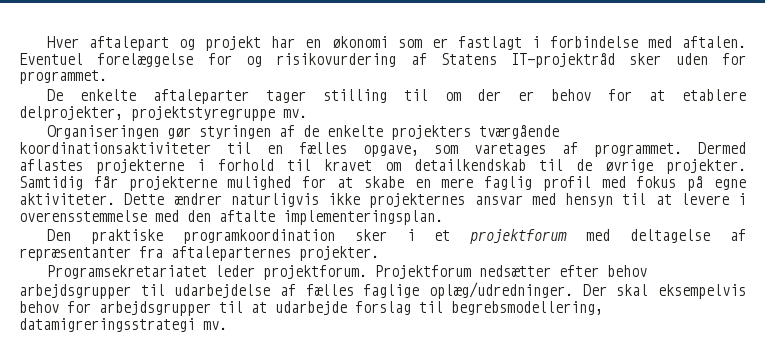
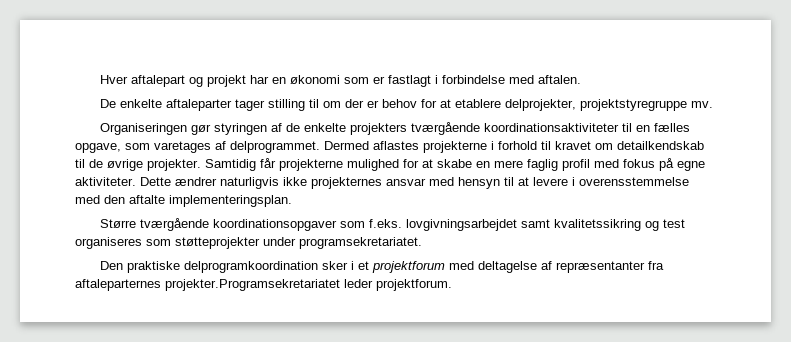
[19,53,746,68] [19,70,107,84] Eventuel forelæggelse for og risikovurdering af Statens IT-projektråd sker uden for programmet. -> (582, 79) none
[594,143,683,157] programmet. -> [230,141,320,153] delprogrammet.
(443, 217) none -> [100,218,686,231] [75,237,422,249] // Større tværgående koordinationsopgaver som f.eks. lovgivningsarbejdet samt kvalitetssikring og test organiseres som støtteprojekter under programsekretariatet.
[182,229,335,244] programkoordination -> [184,261,319,273] delprogramkoordination
[299,246,379,261] [47,265,648,280] [19,282,746,299] [19,301,603,316] [19,318,227,332] projekter. // Programsekretariatet leder projektforum. Projektforum nedsætter efter behov arbejdsgrupper til udarbejdelse af fælles faglige oplæg/udredninger. Der skal eksempelvis behov for arbejdsgrupper til at udarbejde forslag til begrebsmodellering, datamigreringsstrategi mv. -> [165,279,452,291] projekter.Programsekretariatet leder projektforum.

